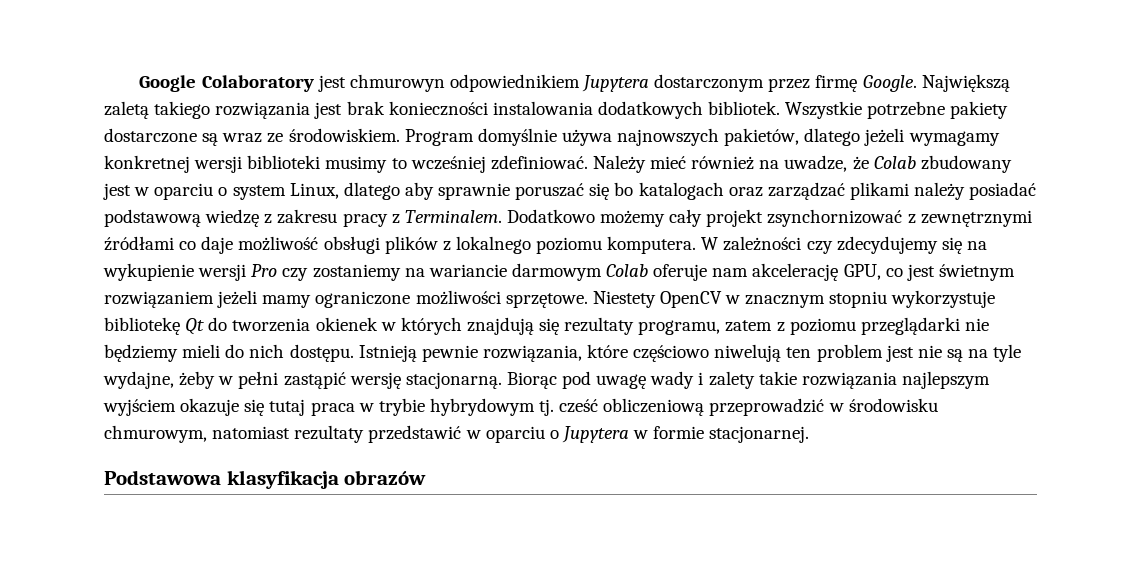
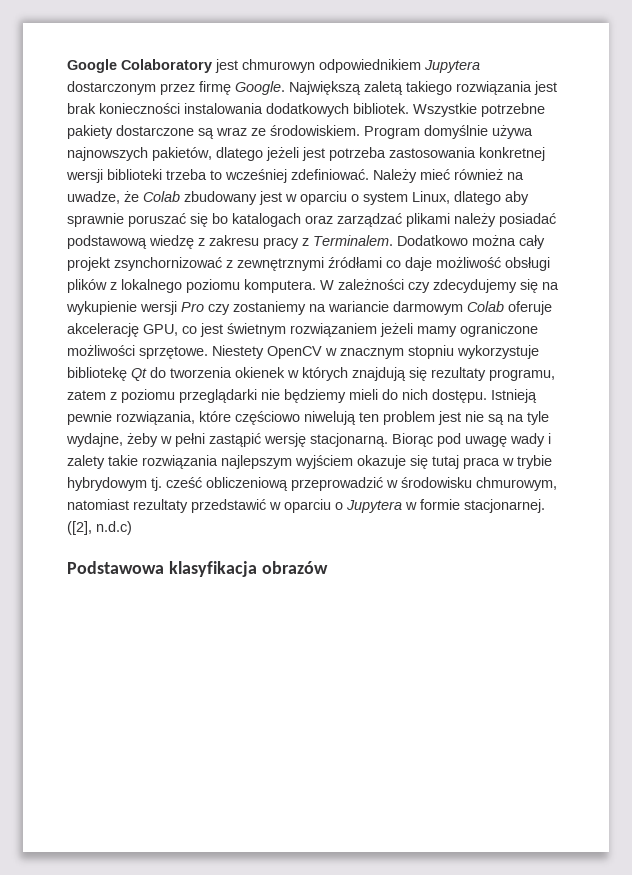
[908,131,1000,146] wymagamy -> [302,147,476,161] jest potrzeba zastosowania
[325,156,388,173] musimy -> [166,169,207,180] trzeba
[600,210,666,227] możemy -> [472,235,516,246] można
[712,268,749,277] nam -> (552, 308) none
(810, 434) none -> [67,521,132,535] ([2], n.d.c)

